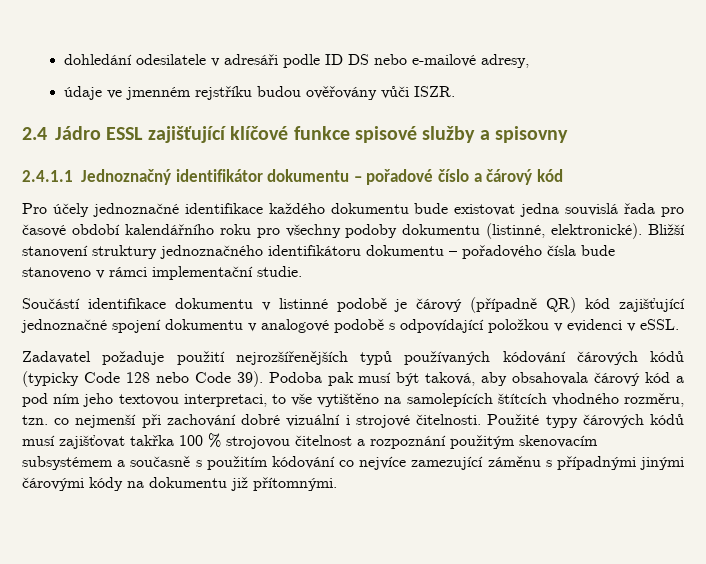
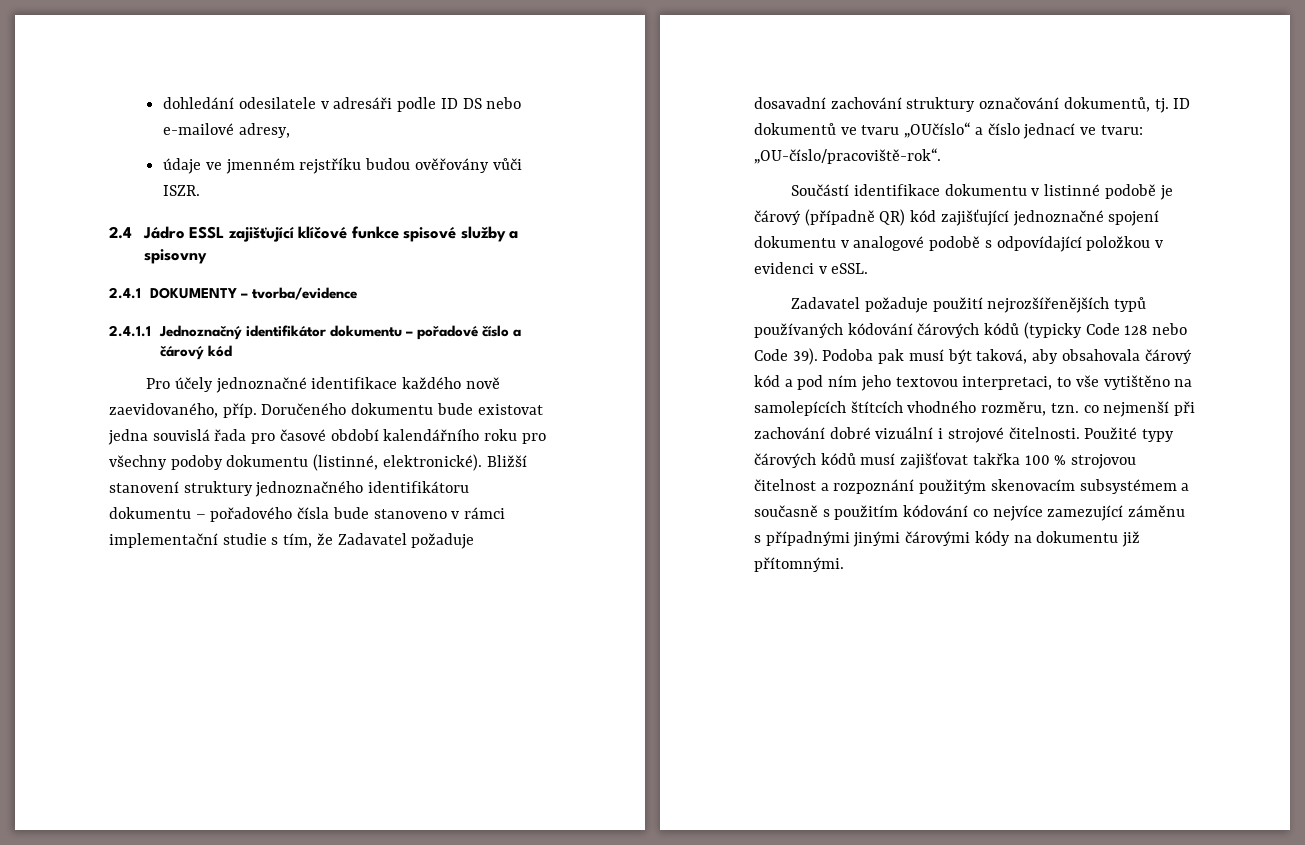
(569, 134) none -> [109,287,357,300] // 2.4.1 DOKUMENTY – tvorba/evidence
(325, 208) none -> [465,377,500,389] [109,403,347,418] nově zaevidovaného, příp. Doručeného
[257,266,302,277] studie. -> [222,533,475,549] [754,97,1191,113] [754,122,1143,139] [754,148,941,164] studie s tím, že Zadavatel požaduje dosavadní zachování struktury označování dokumentů, tj. ID dokumentů ve tvaru „OUčíslo“ a číslo jednací ve tvaru: „OU-číslo/pracoviště-rok“.

